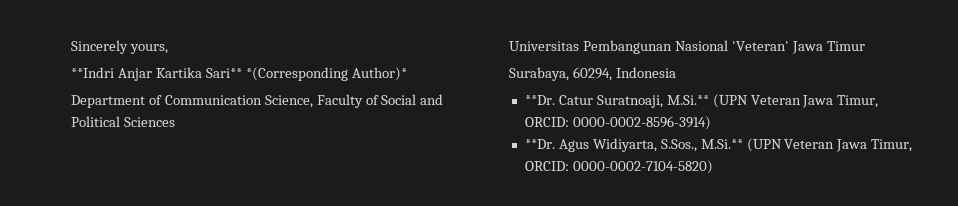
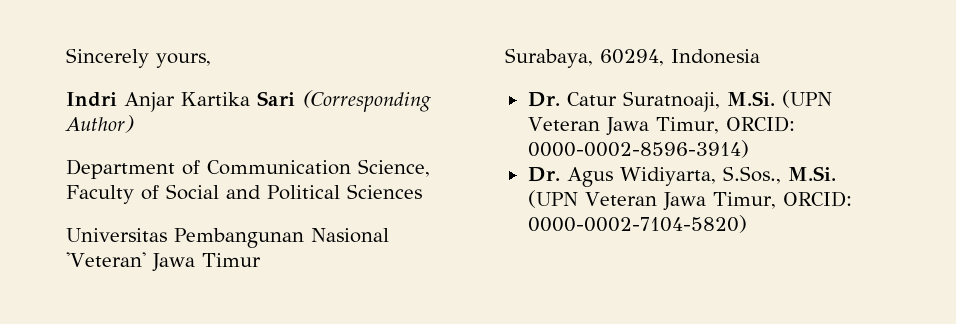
[71,67,114,78] **Indri -> [66,92,117,107] Indri
[205,67,407,81] Sari** *(Corresponding Author)* -> [257,90,431,112] [65,115,134,133] Sari (Corresponding Author)
[524,95,555,105] **Dr. -> [527,92,560,107] Dr.
[666,95,709,105] M.Si.** -> [726,91,775,106] M.Si.
[524,139,555,149] **Dr. -> [527,167,560,182] Dr.
[700,139,743,149] M.Si.** -> [787,166,836,181] M.Si.

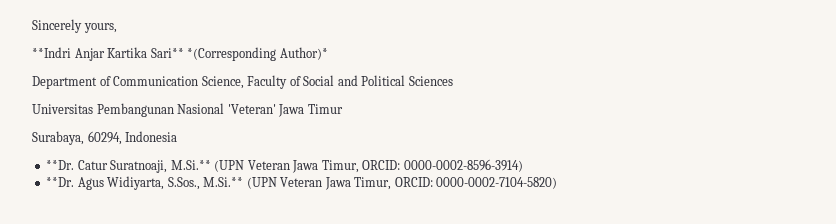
[66,92,117,107] Indri -> [32,47,71,58] **Indri
[257,90,431,112] [65,115,134,133] Sari (Corresponding Author) -> [150,47,328,61] Sari** *(Corresponding Author)*
[527,92,560,107] Dr. -> [46,160,75,170] **Dr.
[726,91,775,106] M.Si. -> [170,160,211,170] M.Si.**
[527,167,560,182] Dr. -> [46,177,75,187] **Dr.
[787,166,836,181] M.Si. -> [203,177,244,187] M.Si.**

